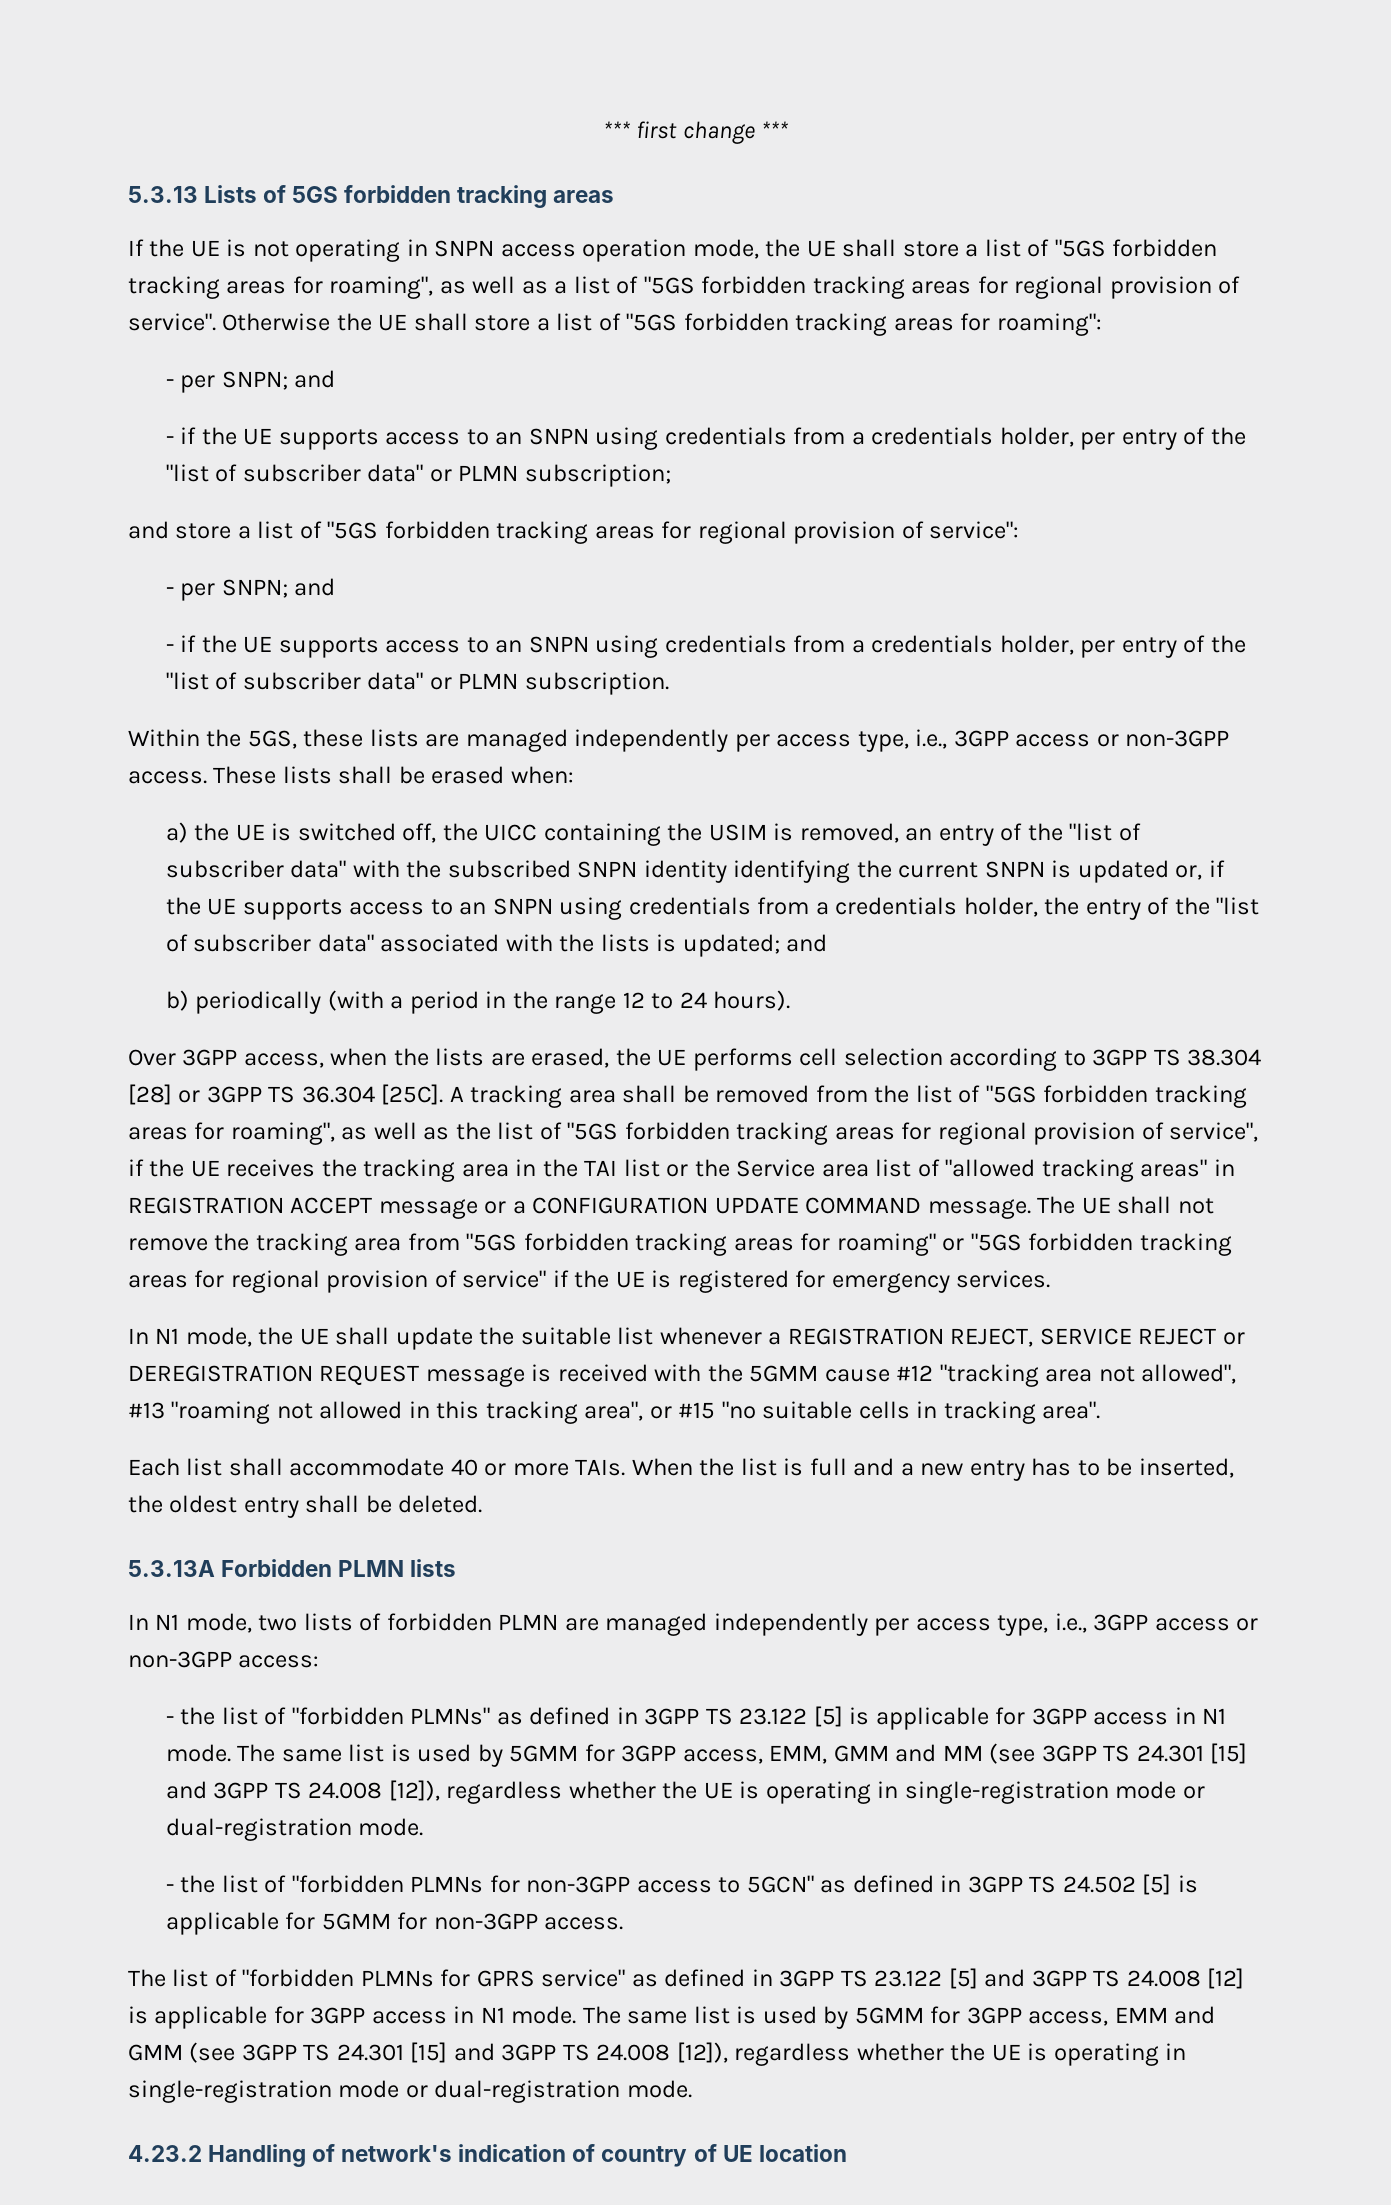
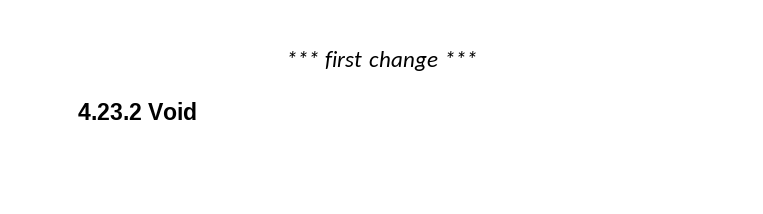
[128,185,615,208] [128,239,1218,262] [128,276,1241,299] [128,313,1102,336] [165,370,336,393] [165,427,1246,450] [165,464,671,487] [128,521,1020,544] [165,578,336,601] [165,635,1246,658] [165,672,669,695] [128,729,1230,752] [128,766,574,784] [165,822,1141,846] [165,860,1225,883] [165,897,1260,920] [165,934,828,957] [165,990,791,1014] [128,1048,1262,1071] [128,1084,1247,1108] [128,1122,1259,1145] [128,1159,1235,1182] [128,1196,1214,1219] [128,1233,1232,1256] [128,1270,1051,1293] [128,1327,1245,1350] [128,1364,1237,1387] [128,1401,1101,1424] [128,1458,1234,1481] [128,1495,483,1518] [128,1559,457,1577] [128,1613,1259,1636] [128,1651,320,1668] [165,1706,1227,1730] [165,1743,1248,1767] [165,1780,1205,1804] [165,1818,424,1841] [165,1874,1198,1895] [165,1912,624,1935] [128,1968,1245,1989] [128,2006,1216,2029] [128,2042,1187,2066] [128,2080,692,2103] [128,2144,847,2167] 5.3.13 Lists of 5GS forbidden tracking areas // If the UE is not operating in SNPN access operation mode, the UE shall store a list of "5GS forbidden tracking areas for roaming", as well as a list of "5GS forbidden tracking areas for regional provision of service". Otherwise the UE shall store a list of "5GS forbidden tracking areas for roaming": // - per SNPN; and // - if the UE supports access to an SNPN using credentials from a credentials holder, per entry of the "list of subscriber data" or PLMN subscription; // and store a list of "5GS forbidden tracking areas for regional provision of service": // - per SNPN; and // - if the UE supports access to an SNPN using credentials from a credentials holder, per entry of the "list of subscriber data" or PLMN subscription. // Within the 5GS, these lists are managed independently per access type, i.e., 3GPP access or non-3GPP access. These lists shall be erased when: // a) the UE is switched off, the UICC containing the USIM is removed, an entry of the "list of subscriber data" with the subscribed SNPN identity identifying the current SNPN is updated or, if the UE supports access to an SNPN using credentials from a credentials holder, the entry of the "list of subscriber data" associated with the lists is updated; and // b) periodically (with a period in the range 12 to 24 hours). // Over 3GPP access, when the lists are erased, the UE performs cell selection according to 3GPP TS 38.304 [28] or 3GPP TS 36.304 [25C]. A tracking area shall be removed from the list of "5GS forbidden tracking areas for roaming", as well as the list of "5GS forbidden tracking areas for regional provision of service", if the UE receives the tracking area in the TAI list or the Service area list of "allowed tracking areas" in REGISTRATION ACCEPT message or a CONFIGURATION UPDATE COMMAND message. The UE shall not remove the tracking area from "5GS forbidden tracking areas for roaming" or "5GS forbidden tracking areas for regional provision of service" if the UE is registered for emergency services. // In N1 mode, the UE shall update the suitable list whenever a REGISTRATION REJECT, SERVICE REJECT or DEREGISTRATION REQUEST message is received with the 5GMM cause #12 "tracking area not allowed", #13 "roaming not allowed in this tracking area", or #15 "no suitable cells in tracking area". // Each list shall accommodate 40 or more TAIs. When the list is full and a new entry has to be inserted, the oldest entry shall be deleted. // 5.3.13A Forbidden PLMN lists // In N1 mode, two lists of forbidden PLMN are managed independently per access type, i.e., 3GPP access or non-3GPP access: // - the list of "forbidden PLMNs" as defined in 3GPP TS 23.122 [5] is applicable for 3GPP access in N1 mode. The same list is used by 5GMM for 3GPP access, EMM, GMM and MM (see 3GPP TS 24.301 [15] and 3GPP TS 24.008 [12]), regardless whether the UE is operating in single-registration mode or dual-registration mode. // - the list of "forbidden PLMNs for non-3GPP access to 5GCN" as defined in 3GPP TS 24.502 [5] is applicable for 5GMM for non-3GPP access. // The list of "forbidden PLMNs for GPRS service" as defined in 3GPP TS 23.122 [5] and 3GPP TS 24.008 [12] is applicable for 3GPP access in N1 mode. The same list is used by 5GMM for 3GPP access, EMM and GMM (see 3GPP TS 24.301 [15] and 3GPP TS 24.008 [12]), regardless whether the UE is operating in single-registration mode or dual-registration mode. // 4.23.2 Handling of network's indication of country of UE location -> [78,102,198,120] 4.23.2 Void

